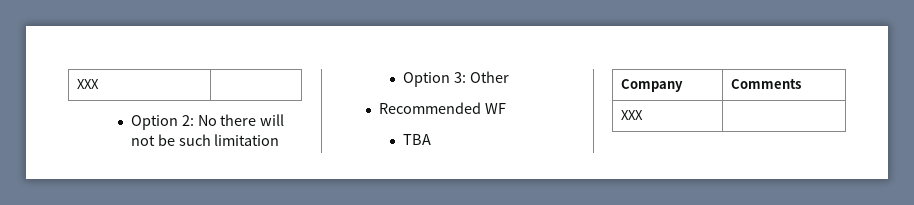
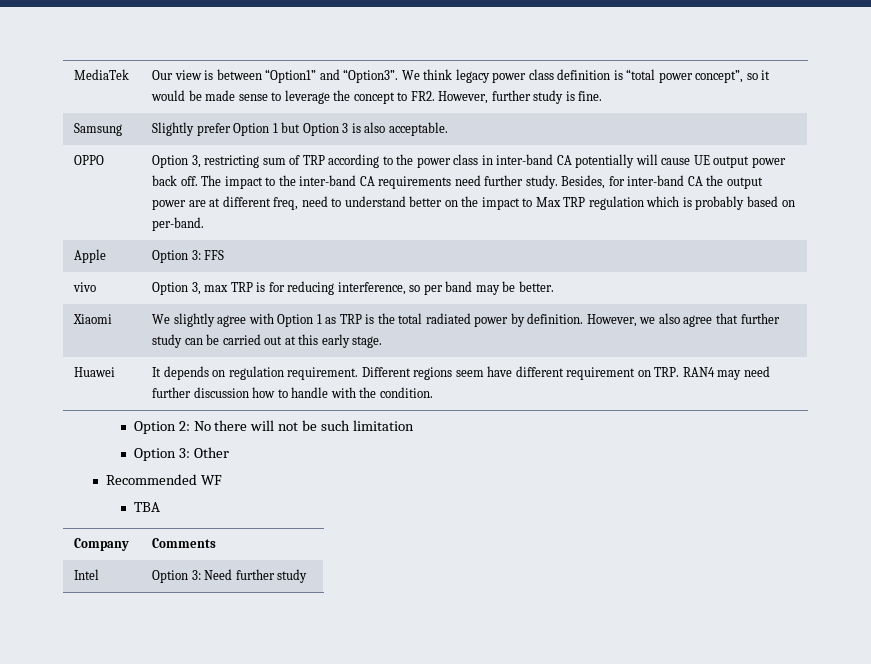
[77,79,100,89] XXX | -> [74,69,130,80] [152,69,771,83] [151,90,603,104] [74,123,123,136] [152,122,448,136] [74,155,105,165] [152,154,787,168] [152,175,763,189] [152,196,795,210] [152,217,205,231] [74,249,107,263] [152,250,225,263] [73,282,97,292] [152,281,554,295] [73,314,113,324] [152,313,780,327] [152,334,383,348] [74,367,116,377] [152,366,770,380] [152,387,433,398] MediaTek | Our view is between “Option1” and “Option3”. We think legacy power class definition is “total power concept”, so it would be made sense to leverage the concept to FR2. However, further study is fine. // Samsung | Slightly prefer Option 1 but Option 3 is also acceptable. // OPPO | Option 3, restricting sum of TRP according to the power class in inter-band CA potentially will cause UE output power back off. The impact to the inter-band CA requirements need further study. Besides, for inter-band CA the output power are at different freq, need to understand better on the impact to Max TRP regulation which is probably based on per-band. // Apple | Option 3: FFS // vivo | Option 3, max TRP is for reducing interference, so per band may be better. // Xiaomi | We slightly agree with Option 1 as TRP is the total radiated power by definition. However, we also agree that further study can be carried out at this early stage. // Huawei | It depends on regulation requirement. Different regions seem have different requirement on TRP. RAN4 may need further discussion how to handle with the condition.
[621,110,644,120] XXX | -> [74,569,100,580] [152,569,308,583] Intel | Option 3: Need further study

